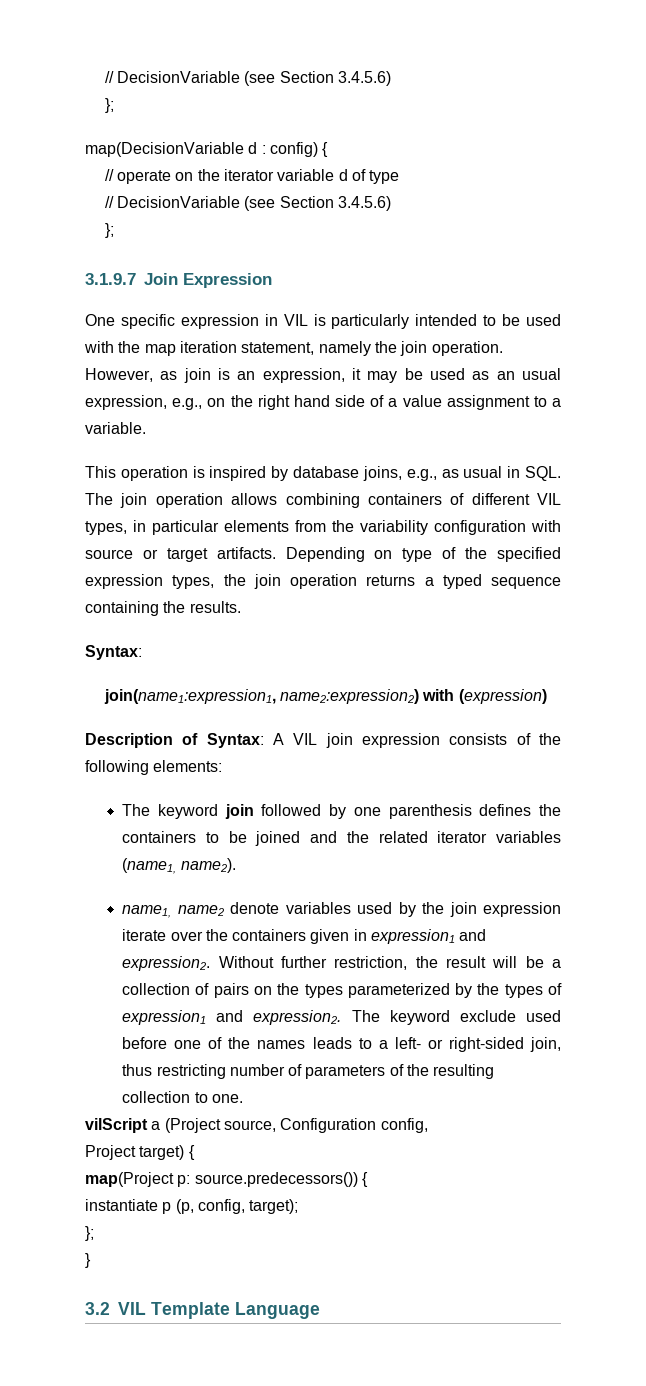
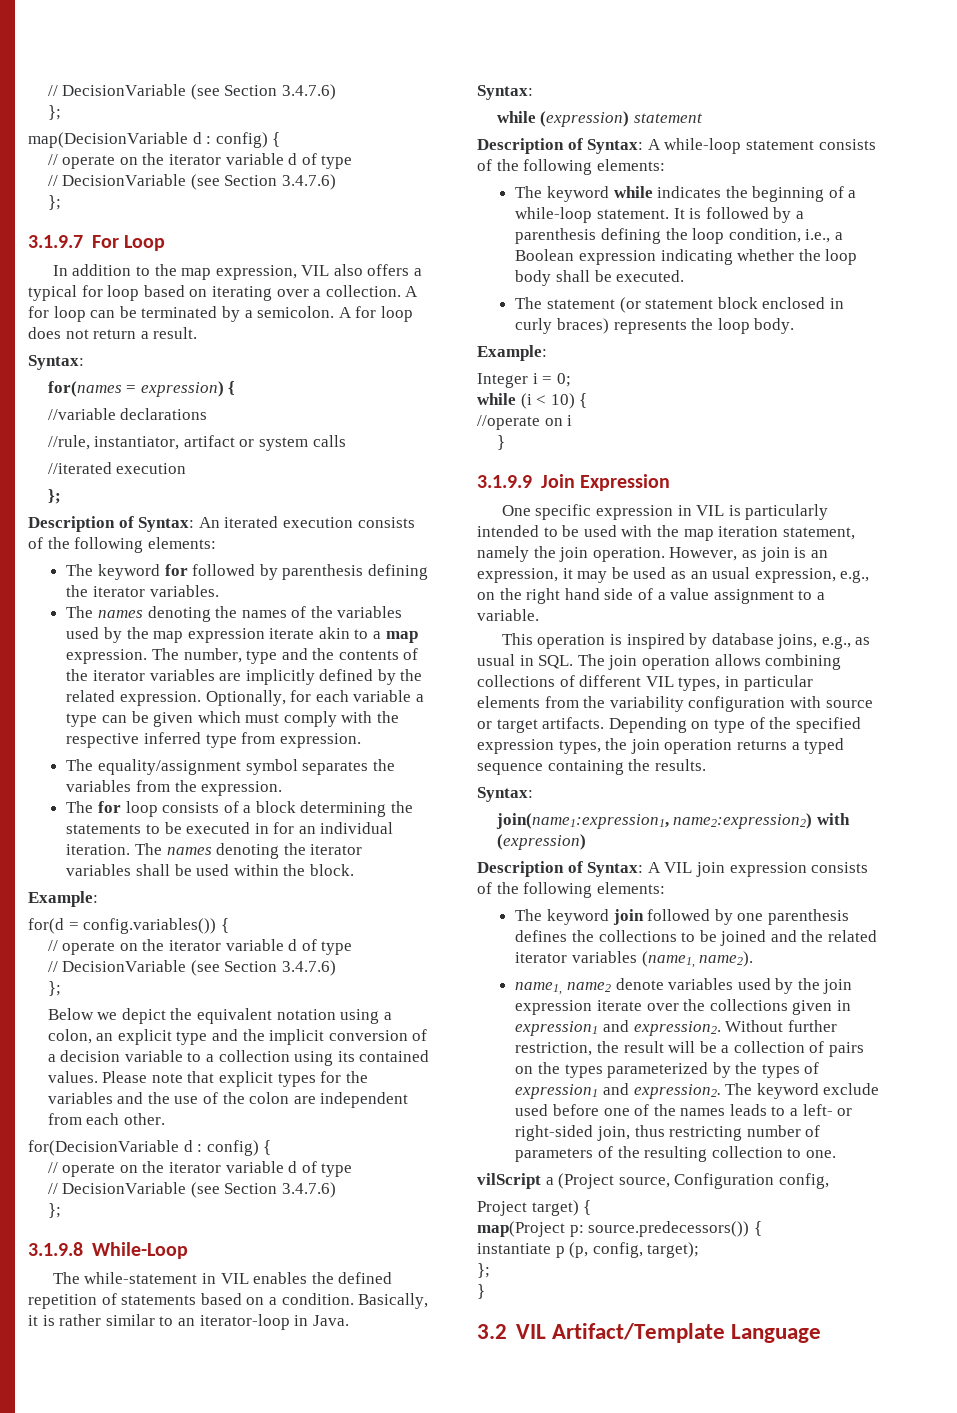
[104,71,391,86] // DecisionVariable (see Section 3.4.5.6) -> [47,84,336,100] // DecisionVariable (see Section 3.4.7.6)
[337,196,391,211] 3.4.5.6) -> [281,174,336,190] 3.4.7.6)
(136, 279) none -> [91,235,165,251] [52,264,423,280] [28,285,419,301] [28,306,413,322] [28,327,198,339] [28,355,84,370] [47,381,236,397] [47,408,208,420] [47,435,346,451] [47,462,187,474] [47,489,61,504] [28,516,415,532] [28,537,216,553] [66,564,428,580] [66,585,219,597] [66,606,403,622] [66,627,418,643] [66,648,419,664] [66,669,423,685] [66,690,424,706] [66,711,400,727] [66,732,361,748] [66,759,395,775] [66,780,283,796] [66,801,414,817] [66,822,394,834] [66,843,363,859] [66,864,354,876] [28,891,98,907] [28,918,229,934] [47,939,353,955] [47,960,336,976] [47,981,61,996] [47,1008,392,1024] [47,1029,428,1045] [47,1050,430,1066] [47,1071,368,1087] [47,1092,409,1108] [47,1113,165,1125] [28,1140,272,1156] [47,1161,353,1177] [47,1182,336,1198] [47,1203,61,1218] [28,1242,188,1259] [52,1272,393,1284] [28,1293,429,1309] [28,1314,349,1330] [477,85,533,100] [496,111,703,127] [477,138,876,154] [477,159,665,175] [515,186,857,202] [515,207,804,223] [515,228,843,244] [515,249,858,265] [515,270,685,286] [515,297,844,313] [515,318,795,334] [477,345,547,361] [477,373,571,388] [477,393,588,409] [477,415,573,430] [496,435,505,450] [477,475,532,488] For Loop // In addition to the map expression, VIL also offers a typical for loop based on iterating over a collection. A for loop can be terminated by a semicolon. A for loop does not return a result. // Syntax: // for(names = expression) { // //variable declarations // //rule, instantiator, artifact or system calls // //iterated execution // }; // Description of Syntax: An iterated execution consists of the following elements: // The keyword for followed by parenthesis defining the iterator variables. // The names denoting the names of the variables used by the map expression iterate akin to a map expression. The number, type and the contents of the iterator variables are implicitly defined by the related expression. Optionally, for each variable a type can be given which must comply with the respective inferred type from expression. // The equality/assignment symbol separates the variables from the expression. // The for loop consists of a block determining the statements to be executed in for an individual iteration. The names denoting the iterator variables shall be used within the block. // Example: // for(d = config.variables()) { // // operate on the iterator variable d of type // // DecisionVariable (see Section 3.4.7.6) // }; // Below we depict the equivalent notation using a colon, an explicit type and the implicit conversion of a decision variable to a collection using its contained values. Please note that explicit types for the variables and the use of the colon are independent from each other. // for(DecisionVariable d : config) { // // operate on the iterator variable d of type // // DecisionVariable (see Section 3.4.7.6) // }; // 3.1.9.8 While-Loop // The while-statement in VIL enables the defined repetition of statements based on a condition. Basically, it is rather similar to an iterator-loop in Java. // Syntax: // while (expression) statement // Description of Syntax: A while-loop statement consists of the following elements: // The keyword while indicates the beginning of a while-loop statement. It is followed by a parenthesis defining the loop condition, i.e., a Boolean expression indicating whether the loop body shall be executed. // The statement (or statement block enclosed in curly braces) represents the loop body. // Example: // Integer i = 0; // while (i < 10) { // //operate on i // } // 3.1.9.9
[367,493,442,505] containers -> [477,675,555,687] collections
[122,831,197,843] containers -> [598,930,677,942] collections
[232,929,307,941] containers -> [709,999,788,1011] collections
[151,1302,230,1319] Template -> [551,1323,725,1343] Artifact/Template

